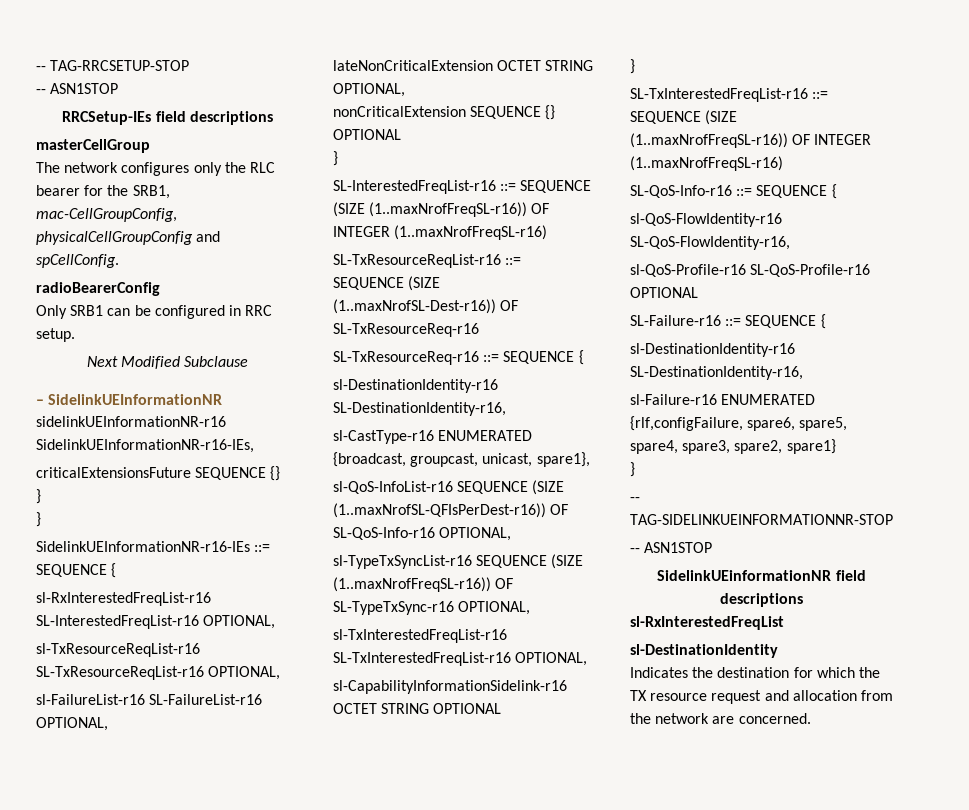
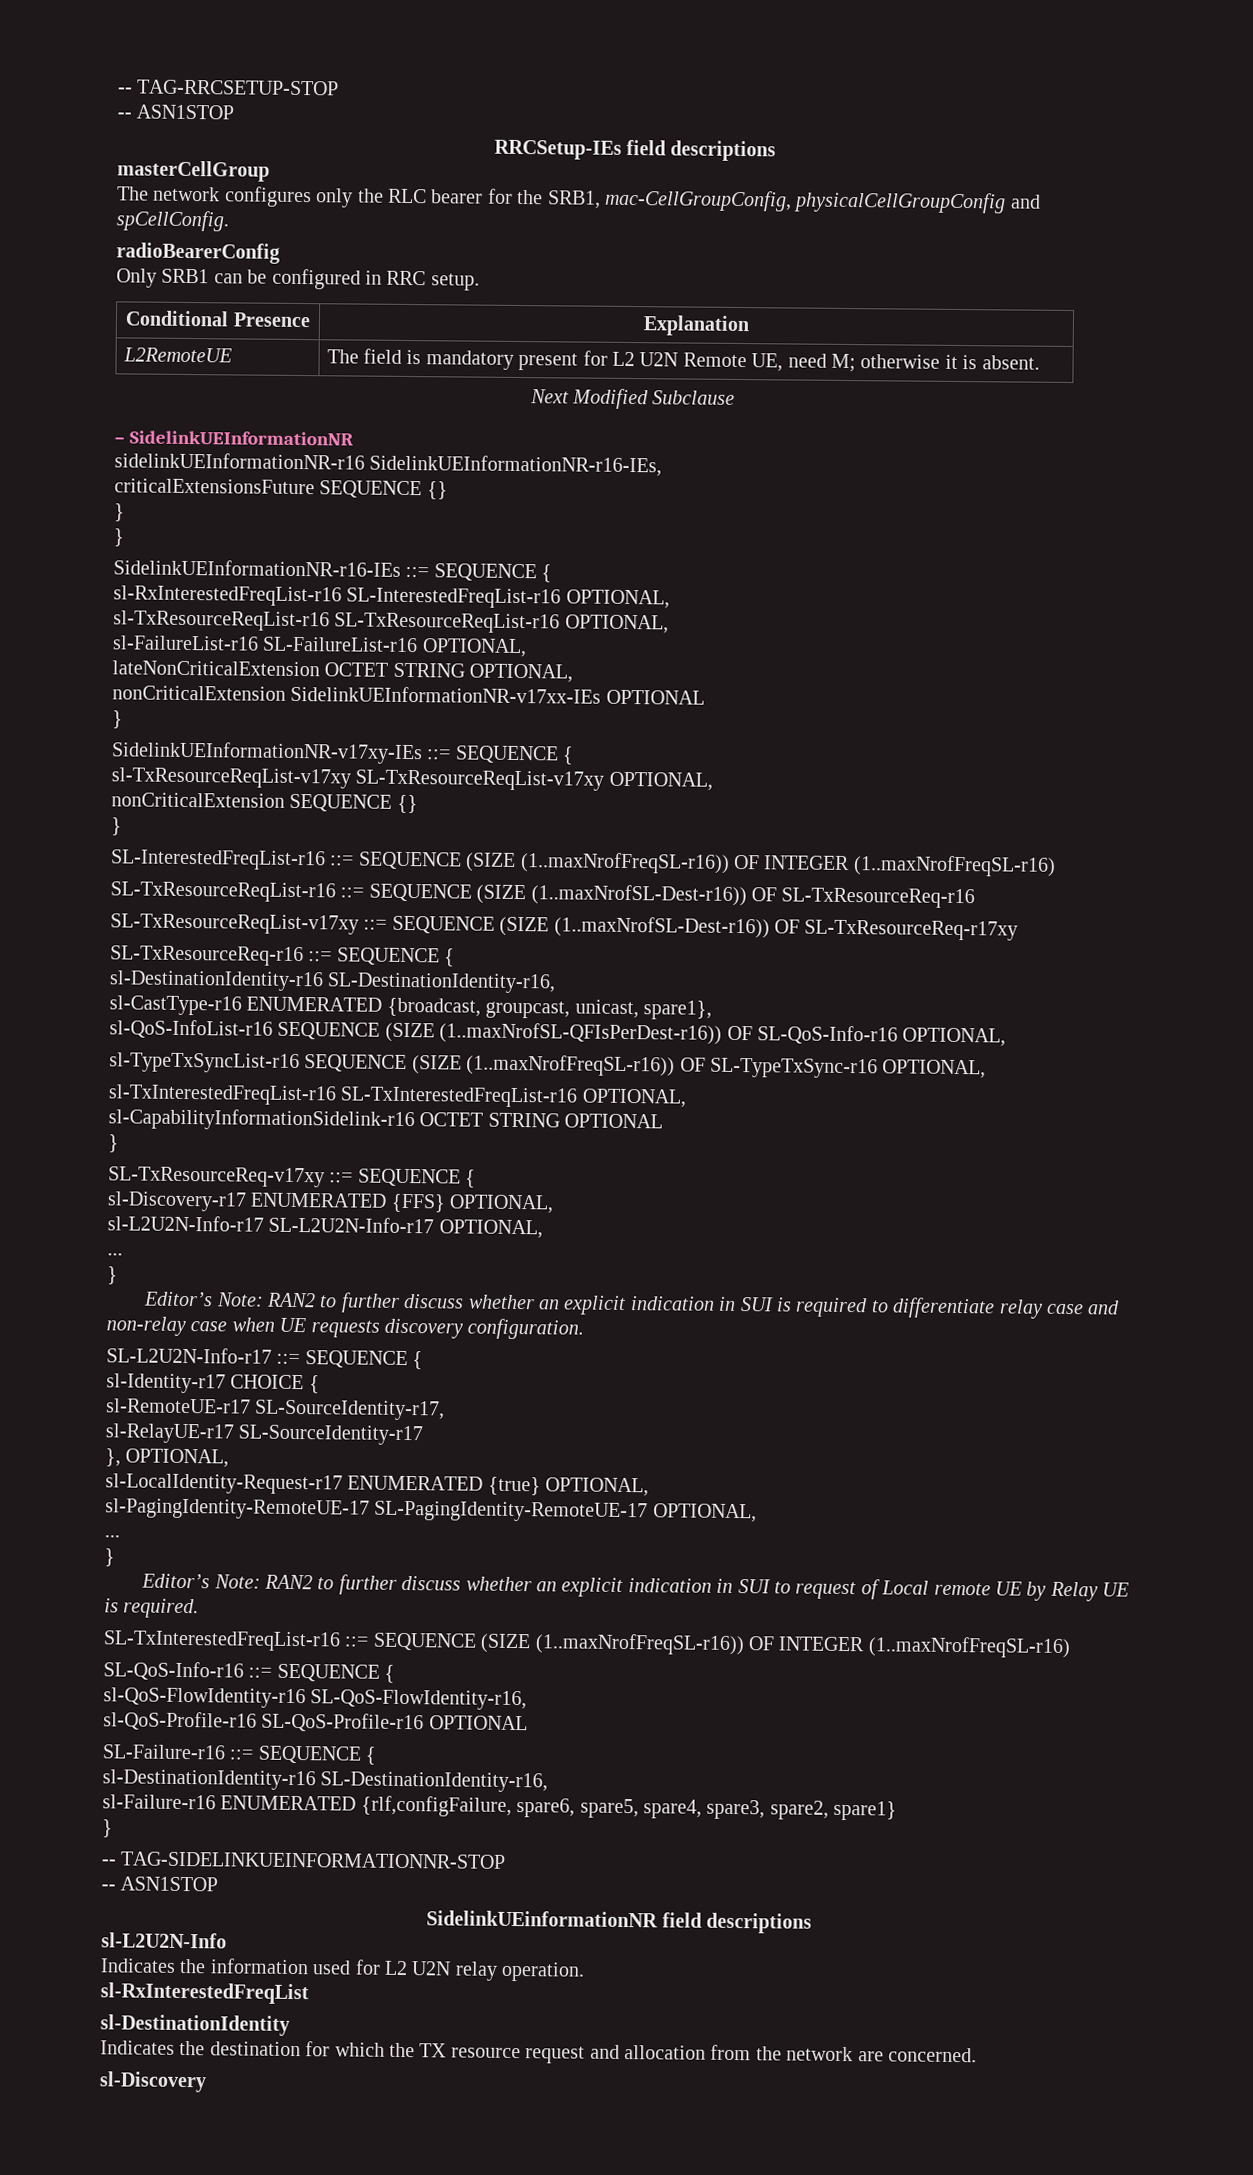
(75, 335) none -> [125,310,311,328] [643,315,750,337] [122,347,232,363] [326,348,1040,373] // Conditional Presence | Explanation // L2RemoteUE | The field is mandatory present for L2 U2N Remote UE, need M; otherwise it is absent.
(405, 90) none -> [112,685,705,705] [112,710,123,729] [111,741,575,765] [111,767,713,791] // nonCriticalExtension SidelinkUEInformationNR-v17xx-IEs OPTIONAL // } // SidelinkUEInformationNR-v17xy-IEs ::= SEQUENCE { // sl-TxResourceReqList-v17xy SL-TxResourceReqList-v17xy OPTIONAL,
[333,129,401,140] OPTIONAL -> (418, 804) none
(479, 330) none -> [110,913,1019,941] // SL-TxResourceReqList-v17xy ::= SEQUENCE (SIZE (1..maxNrofSL-Dest-r16)) OF SL-TxResourceReq-r17xy
(635, 66) none -> [108,1166,477,1188] [107,1191,555,1214] [107,1215,543,1239] [107,1252,123,1256] [107,1266,118,1285] [144,1291,1121,1319] [106,1316,585,1340] [106,1347,424,1370] [106,1373,320,1394] [106,1398,446,1421] [105,1423,424,1446] [105,1448,230,1468] [105,1473,650,1497] [105,1498,757,1523] [104,1534,120,1538] [104,1548,115,1567] [141,1573,1130,1602] [104,1598,200,1619] // SL-TxResourceReq-v17xy ::= SEQUENCE { // sl-Discovery-r17 ENUMERATED {FFS} OPTIONAL, // sl-L2U2N-Info-r17 SL-L2U2N-Info-r17 OPTIONAL, // ... // } // Editor’s Note: RAN2 to further discuss whether an explicit indication in SUI is required to differentiate relay case and non-relay case when UE requests discovery configuration. // SL-L2U2N-Info-r17 ::= SEQUENCE { // sl-Identity-r17 CHOICE { // sl-RemoteUE-r17 SL-SourceIdentity-r17, // sl-RelayUE-r17 SL-SourceIdentity-r17 // }, OPTIONAL, // sl-LocalIdentity-Request-r17 ENUMERATED {true} OPTIONAL, // sl-PagingIdentity-RemoteUE-17 SL-PagingIdentity-RemoteUE-17 OPTIONAL, // ... // } // Editor’s Note: RAN2 to further discuss whether an explicit indication in SUI to request of Local remote UE by Relay UE is required.
(803, 600) none -> [101,1932,227,1949] [100,1958,586,1982] // sl-L2U2N-Info // Indicates the information used for L2 U2N relay operation.
(811, 718) none -> [99,2071,207,2093] // sl-Discovery

